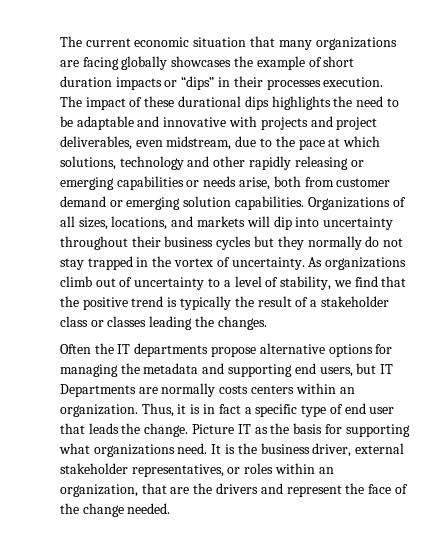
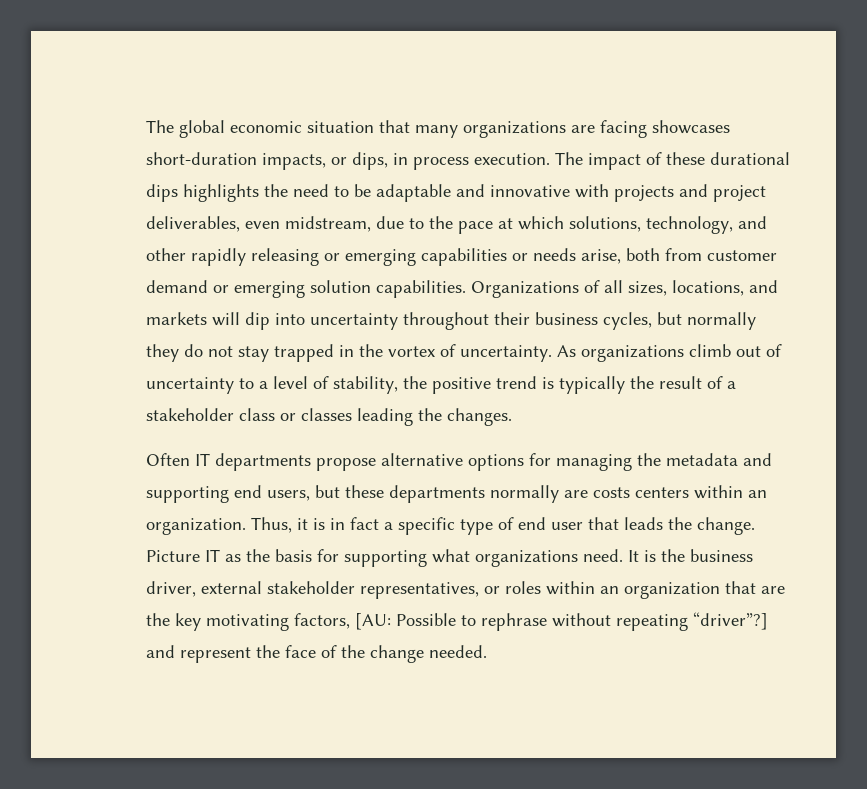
[59,36,131,47] The current -> [146,120,226,138] The global
[121,56,355,70] [59,76,321,90] globally showcases the example of short duration impacts or “dips” in their processes -> [652,120,731,134] [146,152,470,170] showcases short-duration impacts, or dips, in process
[119,156,184,170] technology -> [646,216,734,234] technology,
[216,236,362,250] cycles but they normally -> [603,312,757,330] [146,344,180,362] cycles, but normally they
[333,276,407,287] we find that -> (399, 385) none
[94,343,114,354] the -> (191, 459) none
[380,364,394,374] [59,383,216,397] IT Departments are normally -> [345,485,589,503] these departments normally are
[59,484,138,497] organization, -> [624,582,721,599] organization
[215,483,258,494] drivers -> [175,612,769,631] key motivating factors, [AU: Possible to rephrase without repeating “driver”?]

